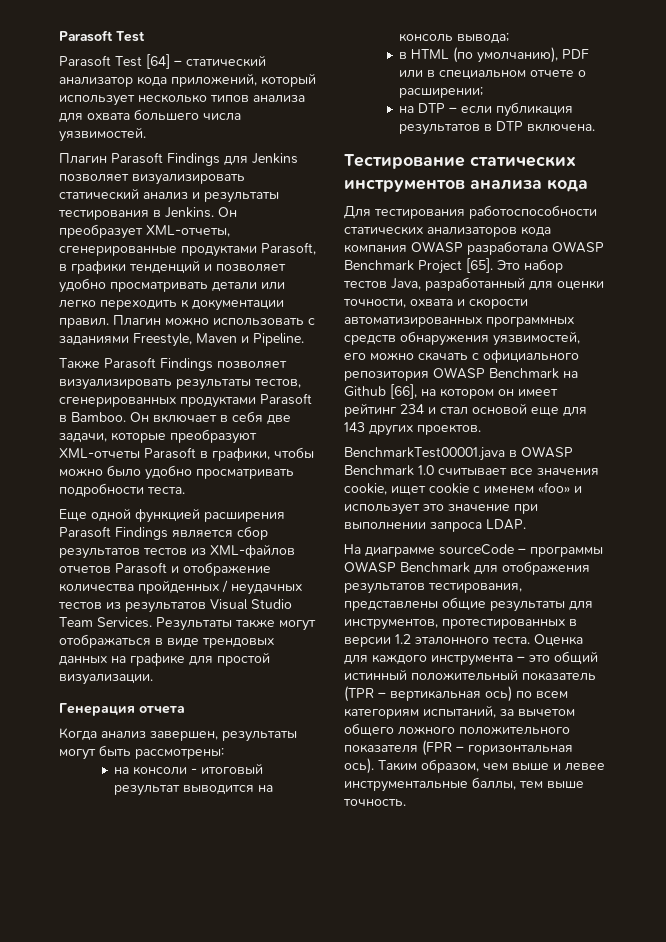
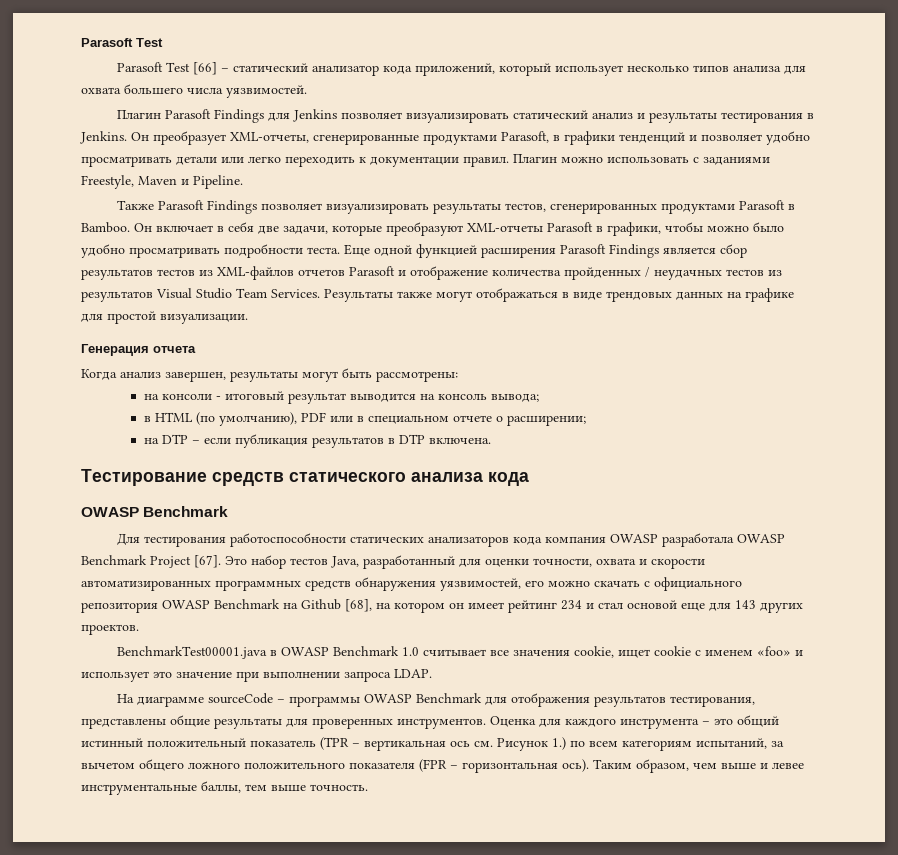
[146,54,170,69] [64] -> [192,62,217,75] [66]
(185, 490) // -> (340, 250) none
[470,156,576,167] [344,180,465,192] статических инструментов -> [212,472,406,486] средств статического
(588, 185) none -> [81,506,229,517] // OWASP Benchmark
[466,258,493,273] [65]. -> [194,555,221,568] [67].
[390,384,417,399] [66], -> [345,599,372,612] [68],
[344,619,577,630] [344,634,530,647] инструментов, протестированных в версии 1.2 эталонного теста. -> [312,718,486,729] проверенных инструментов.
[485,686,512,702] ось) -> [450,737,566,751] ось см. Рисунок 1.)

